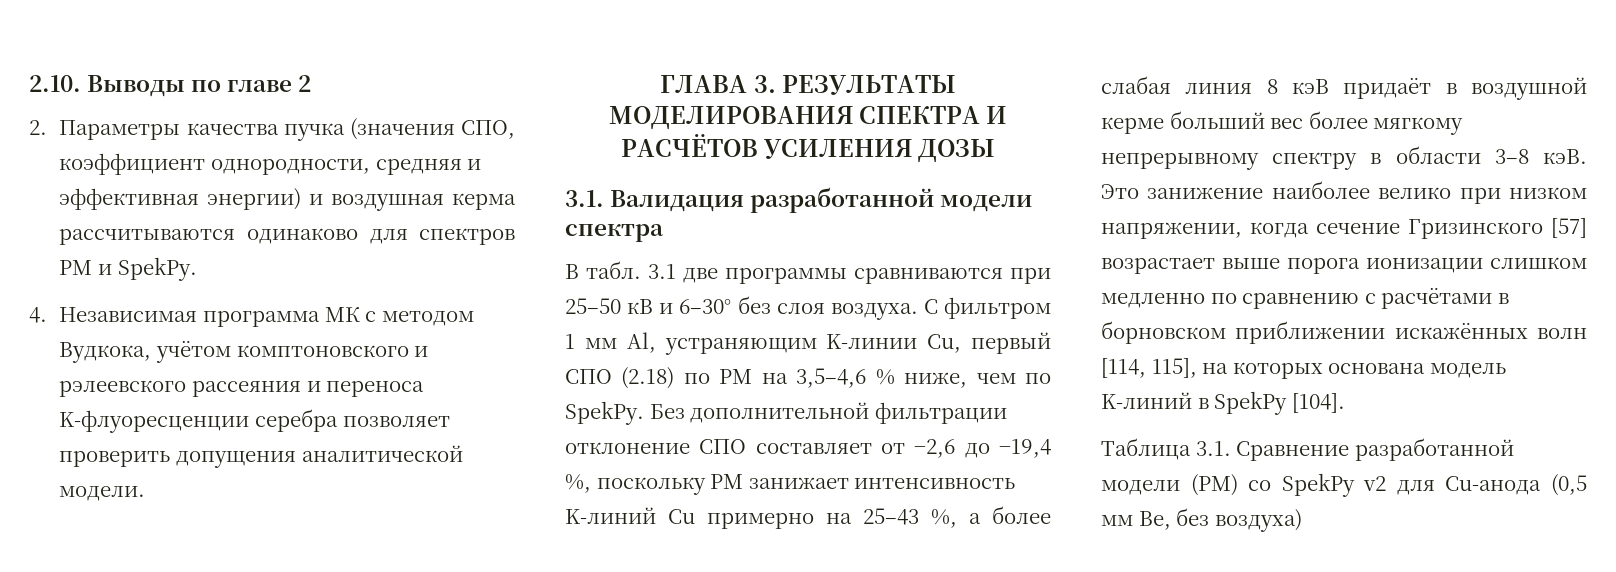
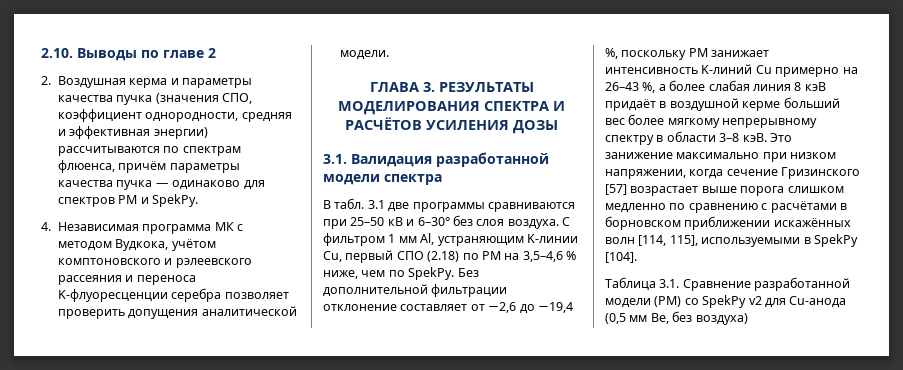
[59,120,181,140] Параметры -> [58,76,253,88] Воздушная керма и параметры
[309,193,516,211] [59,229,236,245] и воздушная керма рассчитываются -> [58,146,241,156] [58,160,240,173] [58,180,169,190] рассчитываются по спектрам флюенса, причём параметры качества пучка —
[699,439,747,454] СПО -> (397, 307) none
[863,508,919,525] 25–43 -> [605,82,639,91] 26–43
[1271,181,1452,199] наиболее велико -> [676,152,760,159] максимально
[1366,258,1483,273] ионизации -> (785, 191) none
[1202,362,1506,379] [1101,392,1192,409] на которых основана модель K-линий -> [701,237,801,247] используемыми

